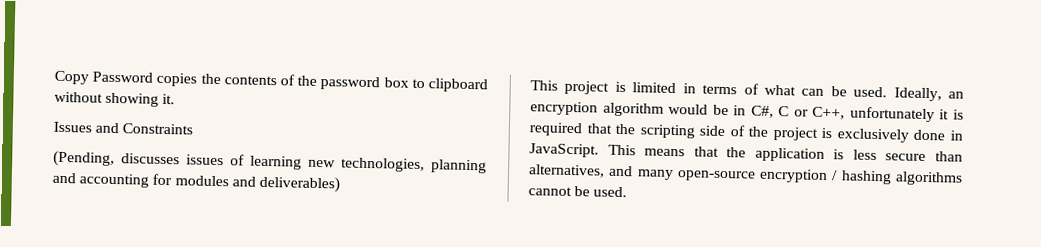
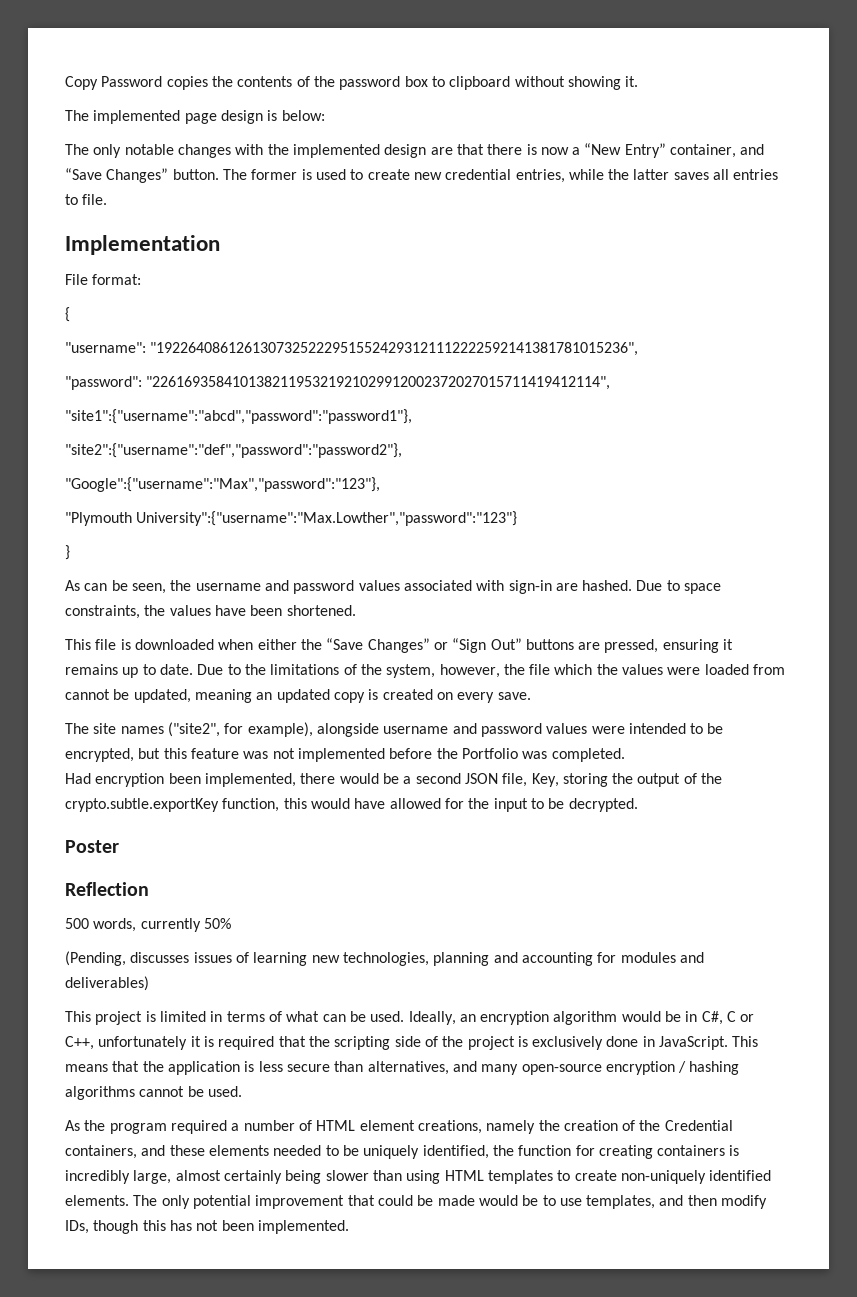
[53,121,194,135] Issues and Constraints -> [65,110,325,124] [65,143,765,158] [65,168,779,183] [65,194,108,205] [65,235,220,255] [65,274,142,285] [65,307,70,322] [65,342,639,356] [65,376,611,390] [65,409,412,424] [65,443,402,458] [65,477,380,492] [65,511,518,526] [65,545,70,560] [65,580,722,594] [65,605,356,619] [65,638,734,653] [65,664,786,678] [65,689,531,703] [65,722,724,737] [65,748,625,762] [65,773,723,787] [65,798,638,812] [65,840,119,853] [65,882,149,896] [65,918,231,932] The implemented page design is below: // The only notable changes with the implemented design are that there is now a “New Entry” container, and “Save Changes” button. The former is used to create new credential entries, while the latter saves all entries to file. // Implementation // File format: // { // "username": "19226408612613073252229515524293121112222592141381781015236", // "password": "22616935841013821195321921029912002372027015711419412114", // "site1":{"username":"abcd","password":"password1"}, // "site2":{"username":"def","password":"password2"}, // "Google":{"username":"Max","password":"123"}, // "Plymouth University":{"username":"Max.Lowther","password":"123"} // } // As can be seen, the username and password values associated with sign-in are hashed. Due to space constraints, the values have been shortened. // This file is downloaded when either the “Save Changes” or “Sign Out” buttons are pressed, ensuring it remains up to date. Due to the limitations of the system, however, the file which the values were loaded from cannot be updated, meaning an updated copy is created on every save. // The site names ("site2", for example), alongside username and password values were intended to be encrypted, but this feature was not implemented before the Portfolio was completed. // Had encryption been implemented, there would be a second JSON file, Key, storing the output of the crypto.subtle.exportKey function, this would have allowed for the input to be decrypted. // Poster // Reflection // 500 words, currently 50%
(628, 192) none -> [65,1120,733,1134] [65,1145,740,1159] [65,1170,772,1184] [65,1195,768,1209] [65,1220,349,1234] // As the program required a number of HTML element creations, namely the creation of the Credential containers, and these elements needed to be uniquely identified, the function for creating containers is incredibly large, almost certainly being slower than using HTML templates to create non-uniquely identified elements. The only potential improvement that could be made would be to use templates, and then modify IDs, though this has not been implemented.

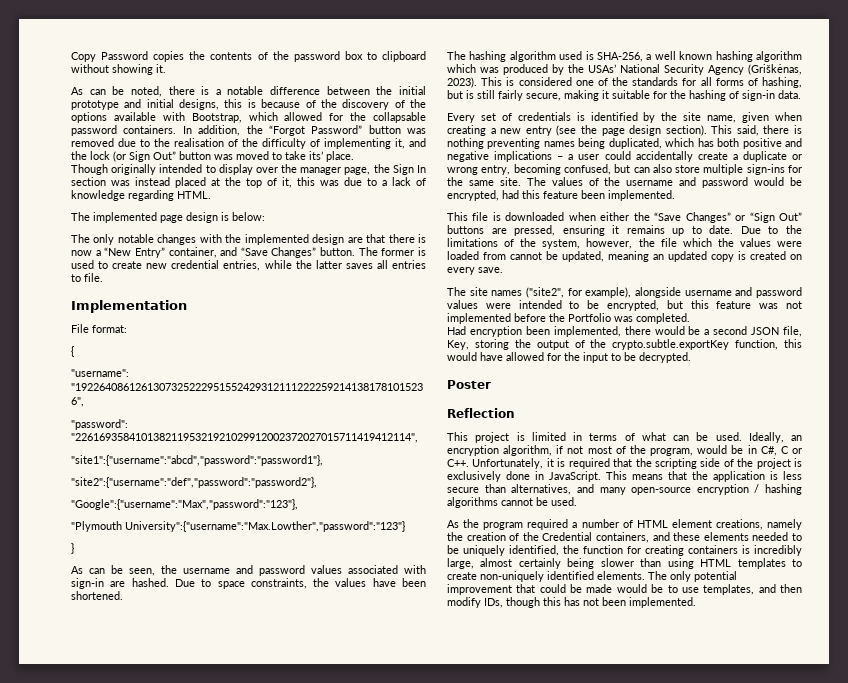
(639, 81) none -> [71,86,426,97] [71,99,427,110] [71,112,426,123] [71,125,426,136] [71,138,426,149] [71,151,354,162] [71,164,427,175] [71,177,426,188] [71,190,211,201] // As can be noted, there is a notable difference between the initial prototype and initial designs, this is because of the discovery of the options available with Bootstrap, which allowed for the collapsable password containers. In addition, the “Forgot Password” button was removed due to the realisation of the difficulty of implementing it, and the lock (or Sign Out” button was moved to take its’ place. // Though originally intended to display over the manager page, the Sign In section was instead placed at the top of it, this was due to a lack of knowledge regarding HTML.
(356, 610) none -> [447,51,802,62] [447,64,802,75] [447,77,802,88] [447,90,801,101] [447,112,802,123] [447,125,802,136] [447,138,803,149] [447,151,802,162] [447,164,802,175] [447,177,802,188] [447,190,675,201] // The hashing algorithm used is SHA-256, a well known hashing algorithm which was produced by the USAs’ National Security Agency (Griškėnas, 2023). This is considered one of the standards for all forms of hashing, but is still fairly secure, making it suitable for the hashing of sign-in data. // Every set of credentials is identified by the site name, given when creating a new entry (see the page design section). This said, there is nothing preventing names being duplicated, which has both positive and negative implications – a user could accidentally create a duplicate or wrong entry, becoming confused, but can also store multiple sign-ins for the same site. The values of the username and password would be encrypted, had this feature been implemented.
[65,918,231,932] [65,951,704,966] [65,976,149,991] // 500 words, currently 50% // (Pending, discusses issues of learning new technologies, planning and accounting for modules and deliverables) -> (515, 413) none
[553,1011,618,1025] algorithm -> [503,445,694,456] algorithm, if not most of the program,
[65,1036,188,1050] C++, unfortunately -> [447,458,544,469] C++. Unfortunately,

